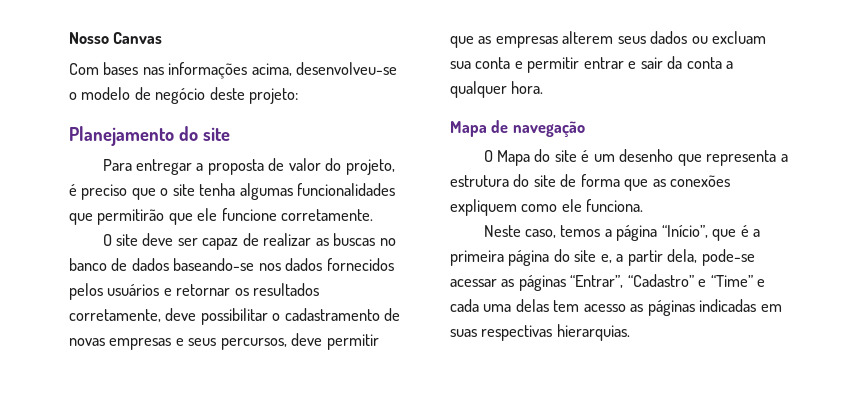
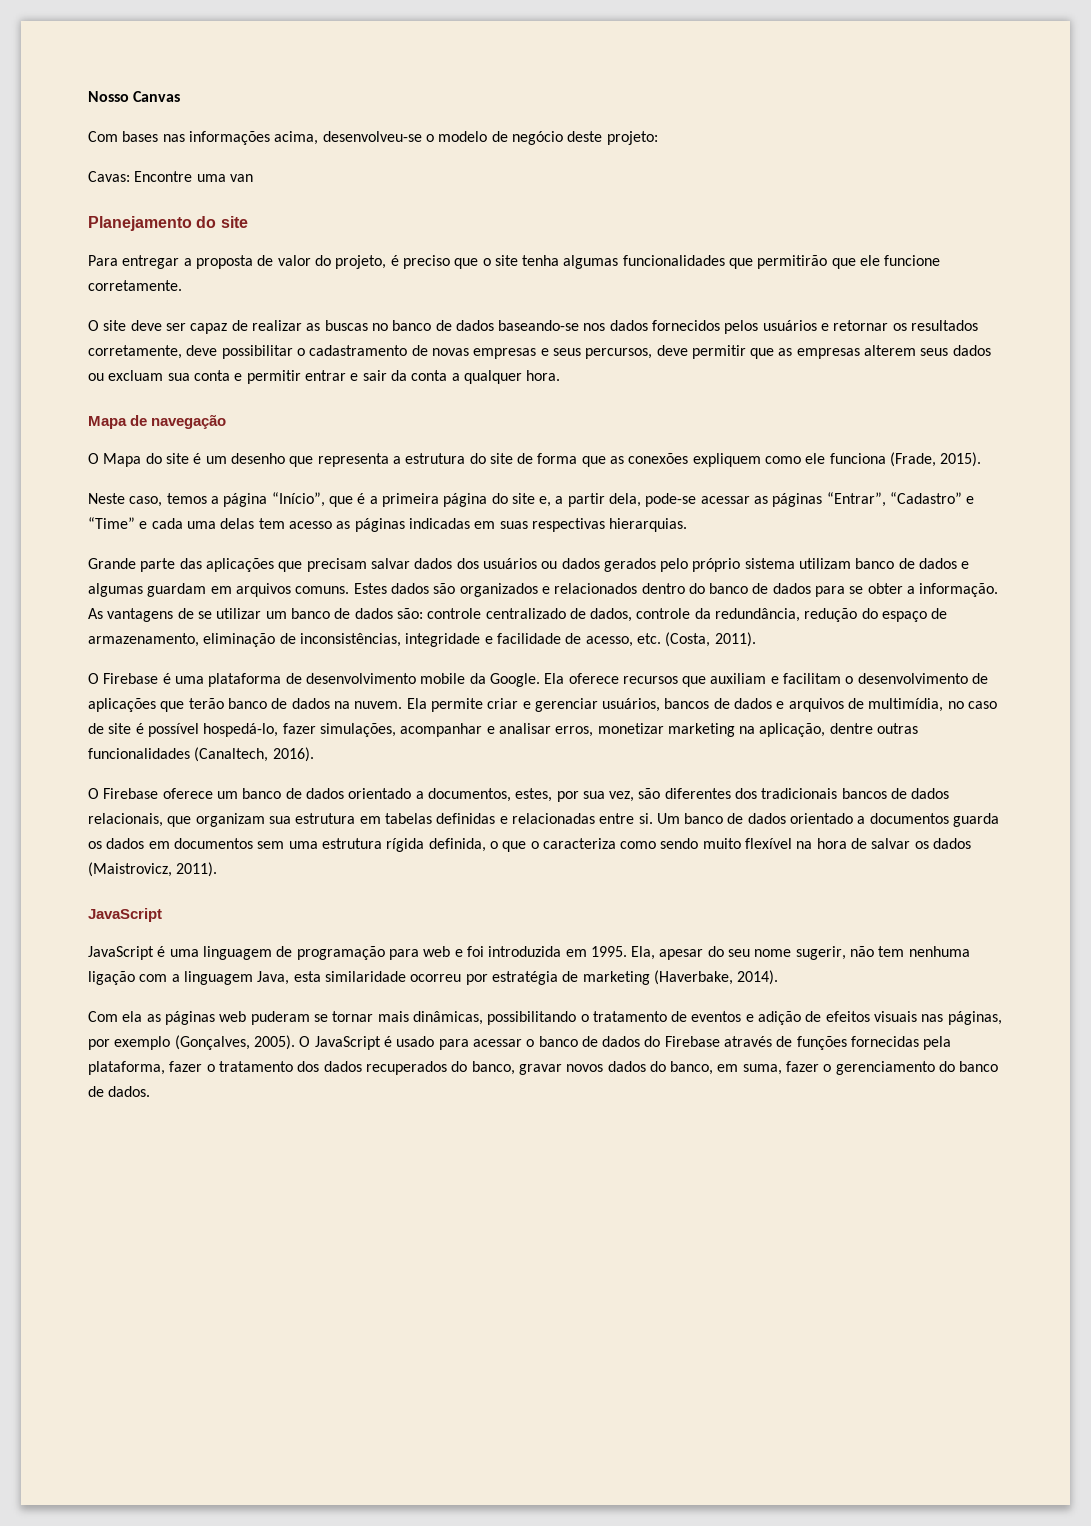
(299, 96) none -> [88,171,253,182] // Cavas: Encontre uma van
[586,199,644,212] funciona. -> [829,452,982,467] funciona (Frade, 2015).
(630, 332) none -> [88,558,970,572] [88,583,999,597] [88,608,948,622] [88,632,756,647] [88,673,989,687] [88,698,998,712] [88,723,919,737] [88,747,314,762] [88,788,950,802] [88,813,1000,827] [88,838,972,852] [88,862,218,877] [88,908,162,922] [88,946,970,960] [88,970,779,985] [88,1011,1002,1025] [88,1035,952,1050] [88,1061,999,1075] [88,1086,151,1097] // Grande parte das aplicações que precisam salvar dados dos usuários ou dados gerados pelo próprio sistema utilizam banco de dados e algumas guardam em arquivos comuns. Estes dados são organizados e relacionados dentro do banco de dados para se obter a informação. As vantagens de se utilizar um banco de dados são: controle centralizado de dados, controle da redundância, redução do espaço de armazenamento, eliminação de inconsistências, integridade e facilidade de acesso, etc. (Costa, 2011). // O Firebase é uma plataforma de desenvolvimento mobile da Google. Ela oferece recursos que auxiliam e facilitam o desenvolvimento de aplicações que terão banco de dados na nuvem. Ela permite criar e gerenciar usuários, bancos de dados e arquivos de multimídia, no caso de site é possível hospedá-lo, fazer simulações, acompanhar e analisar erros, monetizar marketing na aplicação, dentre outras funcionalidades (Canaltech, 2016). // O Firebase oferece um banco de dados orientado a documentos, estes, por sua vez, são diferentes dos tradicionais bancos de dados relacionais, que organizam sua estrutura em tabelas definidas e relacionadas entre si. Um banco de dados orientado a documentos guarda os dados em documentos sem uma estrutura rígida definida, o que o caracteriza como sendo muito flexível na hora de salvar os dados (Maistrovicz, 2011). // JavaScript // JavaScript é uma linguagem de programação para web e foi introduzida em 1995. Ela, apesar do seu nome sugerir, não tem nenhuma ligação com a linguagem Java, esta similaridade ocorreu por estratégia de marketing (Haverbake, 2014). // Com ela as páginas web puderam se tornar mais dinâmicas, possibilitando o tratamento de eventos e adição de efeitos visuais nas páginas, por exemplo (Gonçalves, 2005). O JavaScript é usado para acessar o banco de dados do Firebase através de funções fornecidas pela plataforma, fazer o tratamento dos dados recuperados do banco, gravar novos dados do banco, em suma, fazer o gerenciamento do banco de dados.

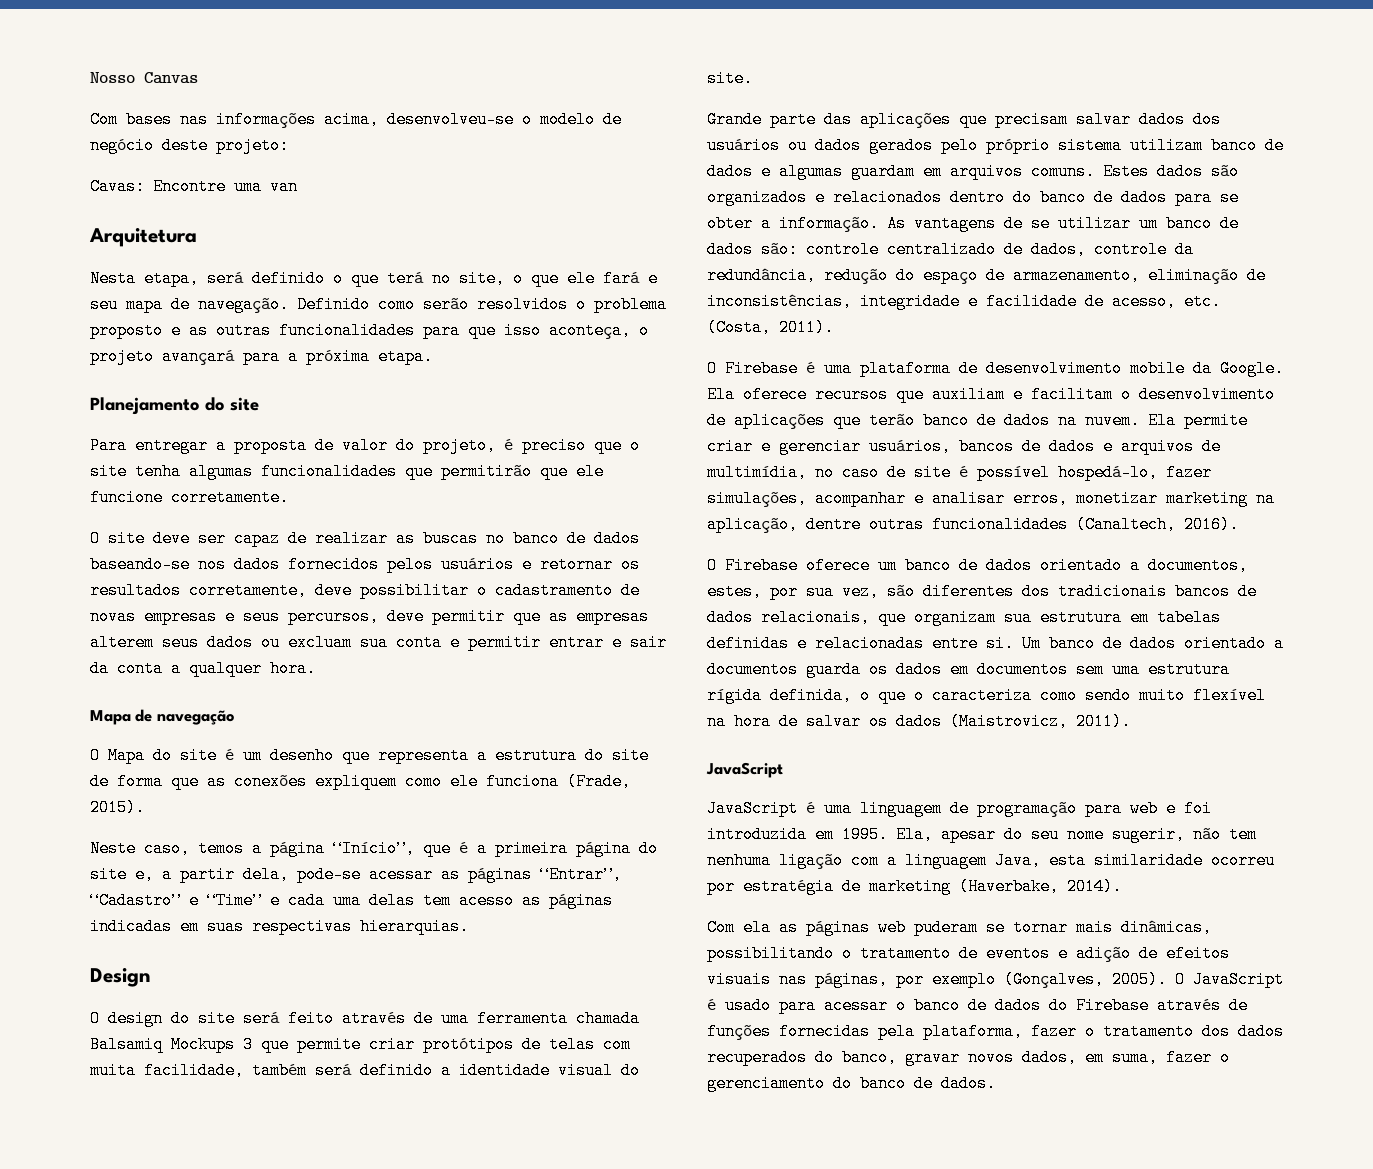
(253, 178) none -> [89,228,197,247] [90,270,658,287] [90,296,667,313] [90,322,649,339] [90,348,433,365] // Arquitetura // Nesta etapa, será definido o que terá no site, o que ele fará e seu mapa de navegação. Definido como serão resolvidos o problema proposto e as outras funcionalidades para que isso aconteça, o projeto avançará para a próxima etapa.
(688, 525) none -> [90,968,151,987] [90,1010,640,1027] [90,1036,631,1053] [90,1062,640,1079] [707,70,753,87] // Design // O design do site será feito através de uma ferramenta chamada Balsamiq Mockups 3 que permite criar protótipos de telas com muita facilidade, também será definido a identidade visual do site.
[607,1061,714,1075] dados do banco, -> [1022,1049,1077,1066] dados,

